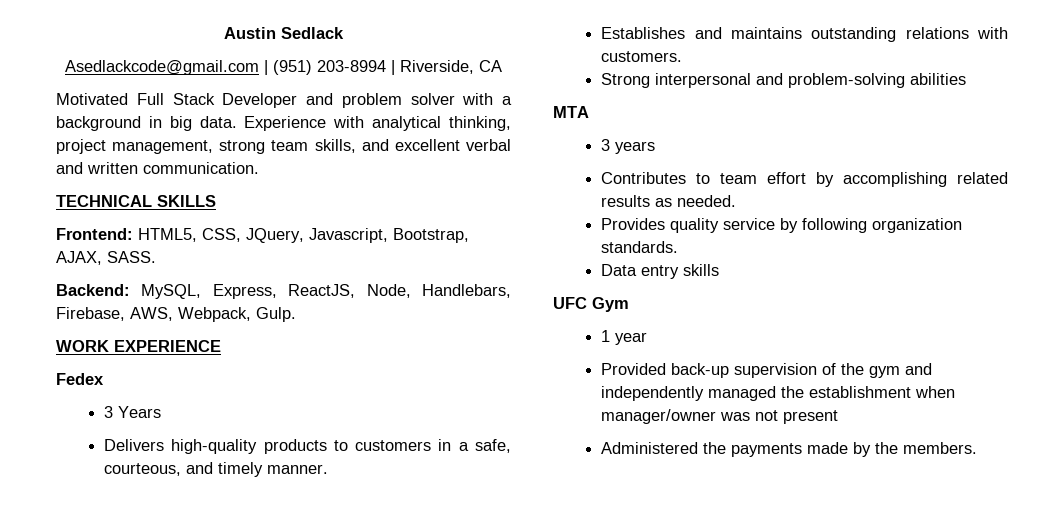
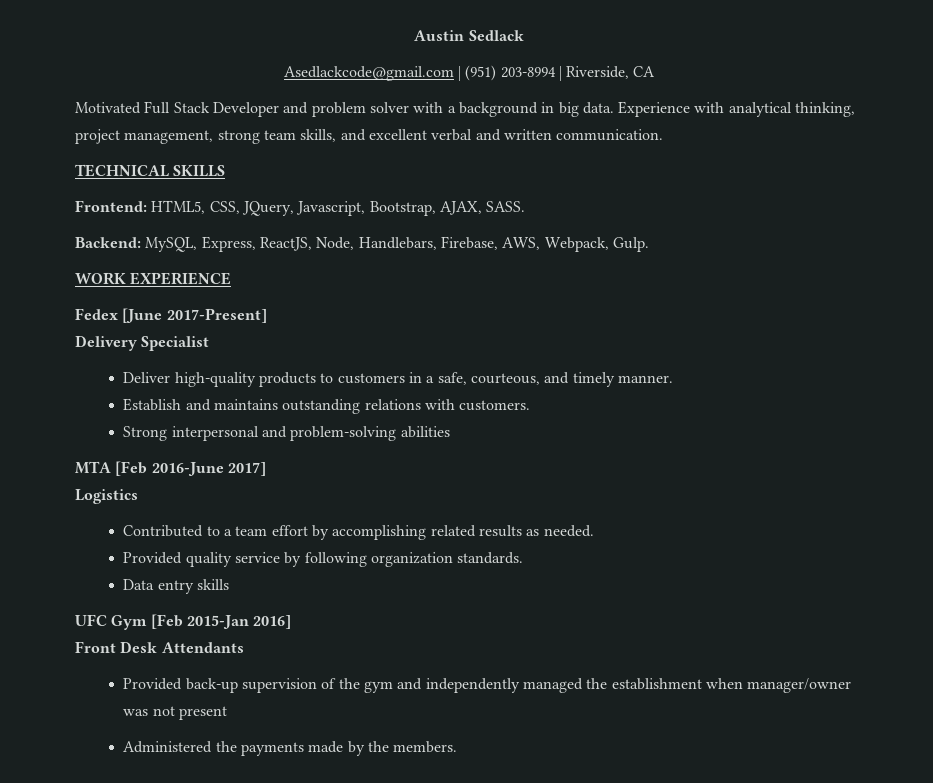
[104,406,162,418] [104,439,165,451] // 3 Years // Delivers -> [122,308,267,323] [75,335,210,351] [123,372,171,383] [June 2017-Present] // Delivery Specialist // Deliver
[601,27,686,39] Establishes -> [123,398,182,411] Establish
[601,139,656,154] [601,172,711,184] // 3 years // Contributes to -> [115,461,266,476] [75,489,138,504] [123,525,233,537] [Feb 2016-June 2017] // Logistics // Contributed to a
[601,218,666,230] Provides -> [123,552,183,564] Provided
[601,330,648,345] // 1 year -> [150,614,292,629] [75,641,244,653] [Feb 2015-Jan 2016] // Front Desk Attendants

